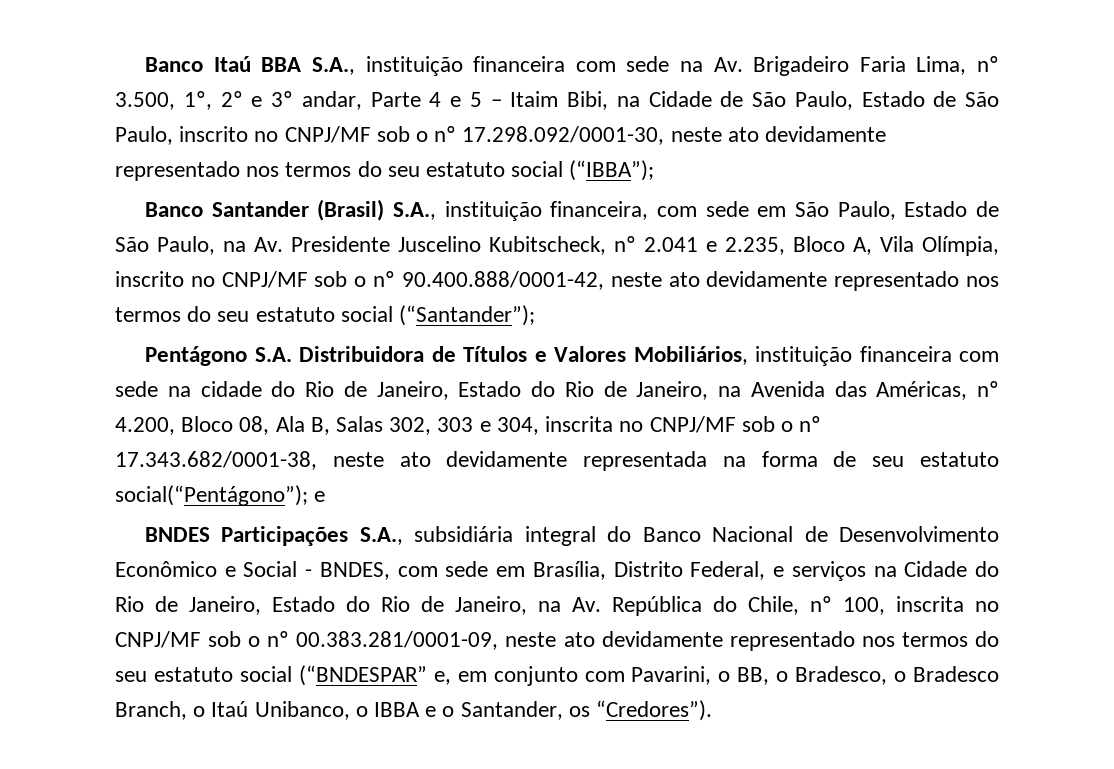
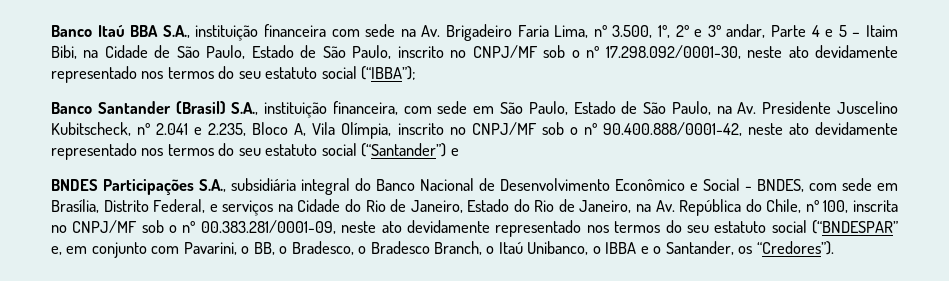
[399,305,536,326] [145,346,1000,366] [115,381,999,400] [115,416,822,435] [115,451,1000,471] [115,485,308,506] (“Santander”); // Pentágono S.A. Distribuidora de Títulos e Valores Mobiliários, instituição financeira com sede na cidade do Rio de Janeiro, Estado do Rio de Janeiro, na Avenida das Américas, nº 4.200, Bloco 08, Ala B, Salas 302, 303 e 304, inscrita no CNPJ/MF sob o nº 17.343.682/0001-38, neste ato devidamente representada na forma de seu estatuto social(“Pentágono”); -> [361,143,447,157] (“Santander”)

